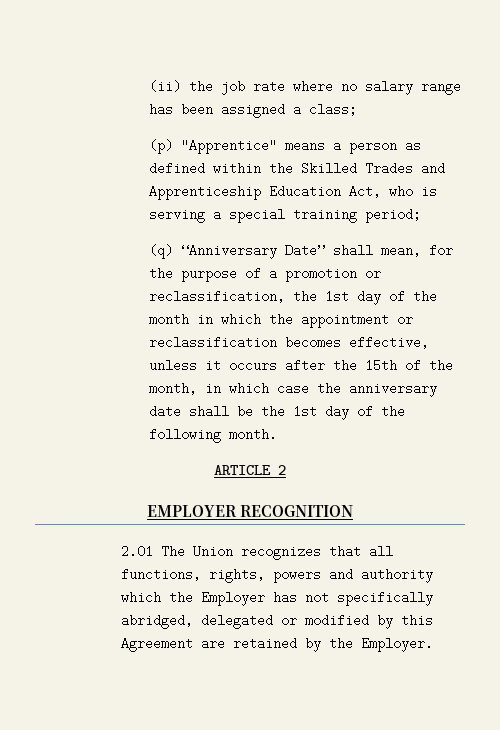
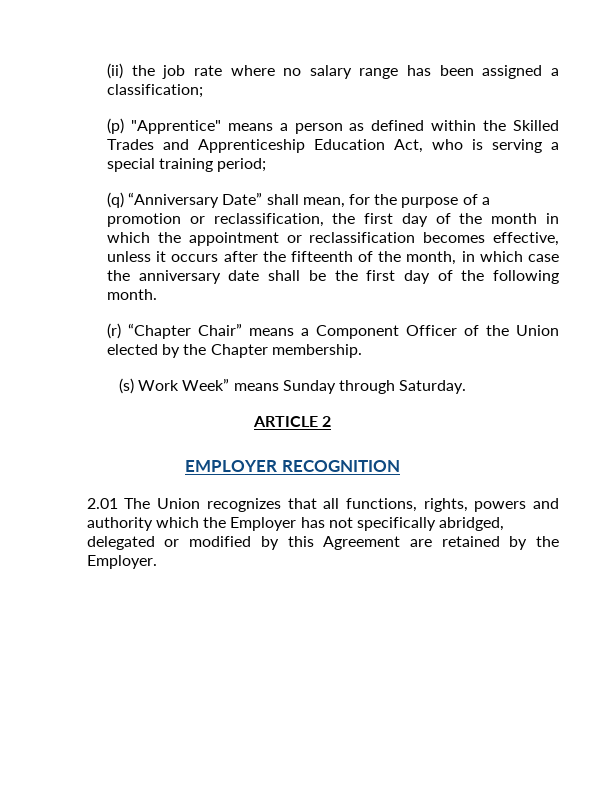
[309,103,358,116] class; -> [107,84,204,98] classification;
[325,290,350,303] 1st -> [364,213,394,224] first
[365,359,398,372] 15th -> [290,251,353,262] fifteenth
[293,405,318,418] 1st -> [366,270,396,281] first
(278, 434) none -> [107,323,559,339] [107,344,362,358] [118,378,467,394] // (r) “Chapter Chair” means a Component Officer of the Union elected by the Chapter membership. // (s) Work Week” means Sunday through Saturday.

